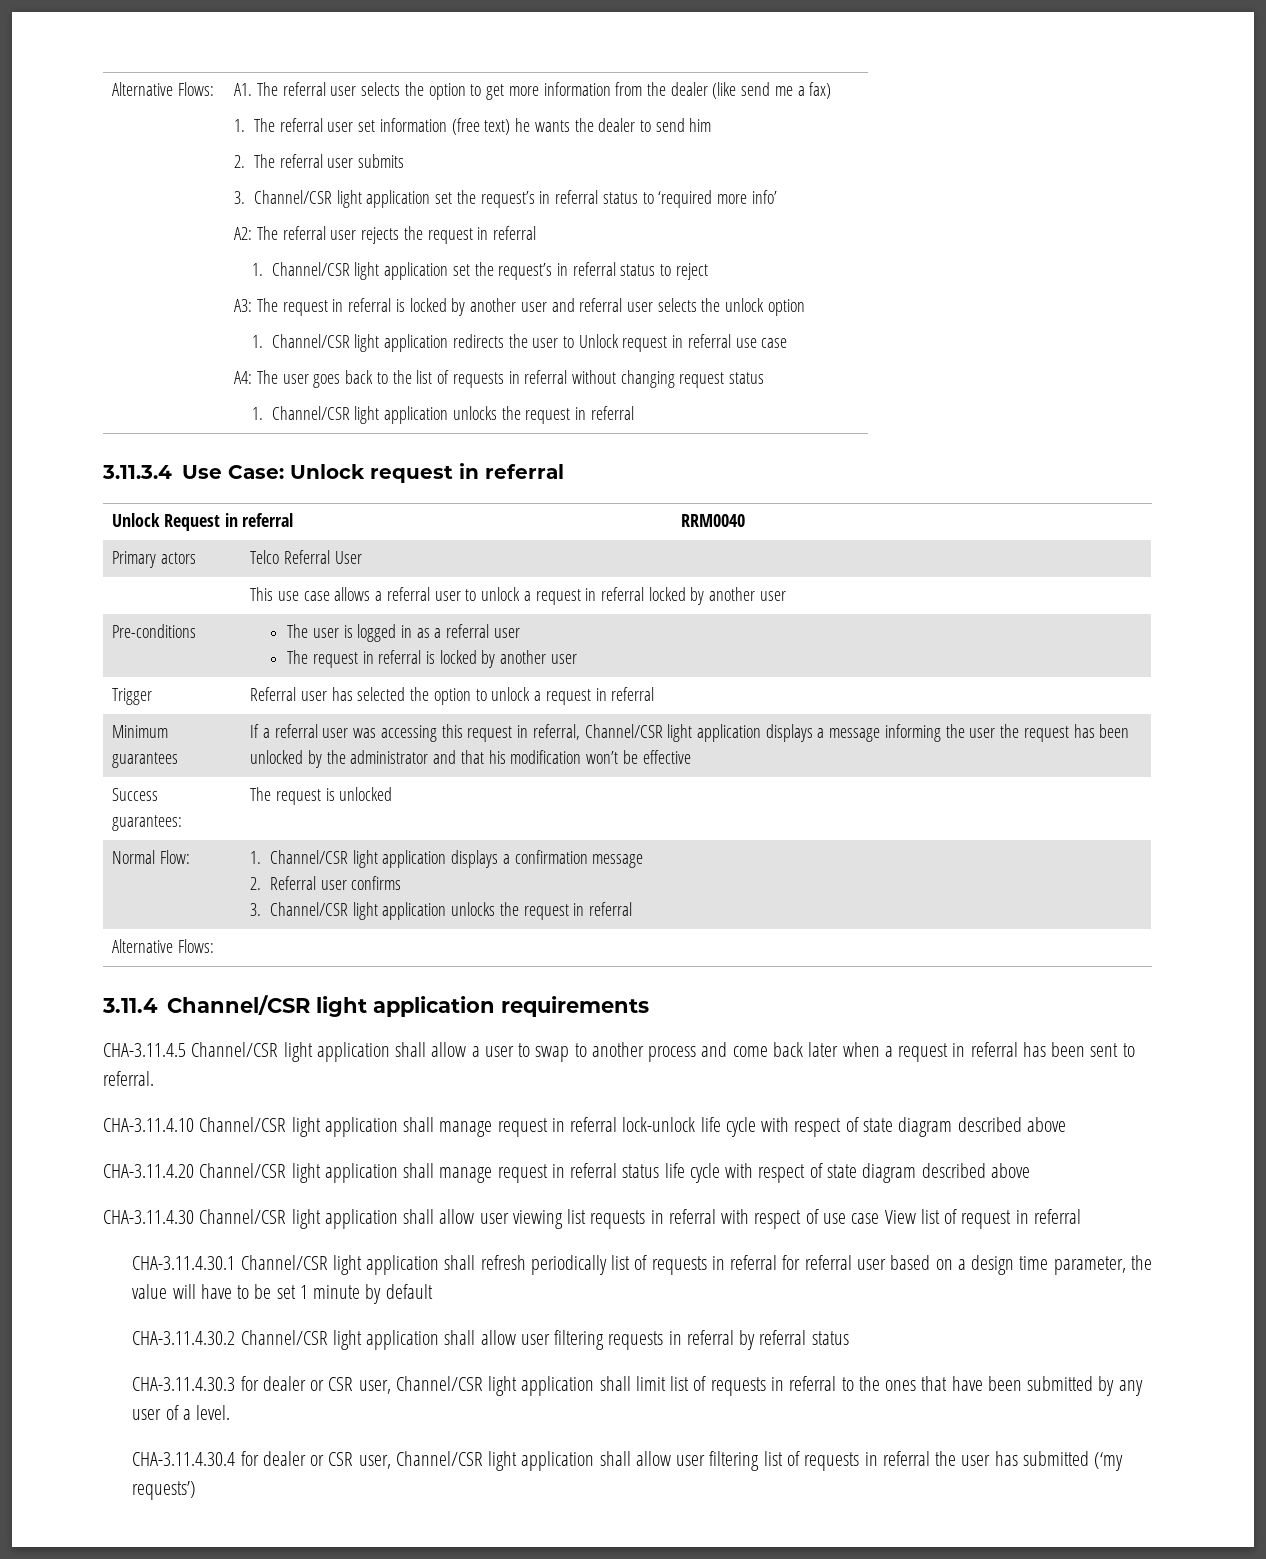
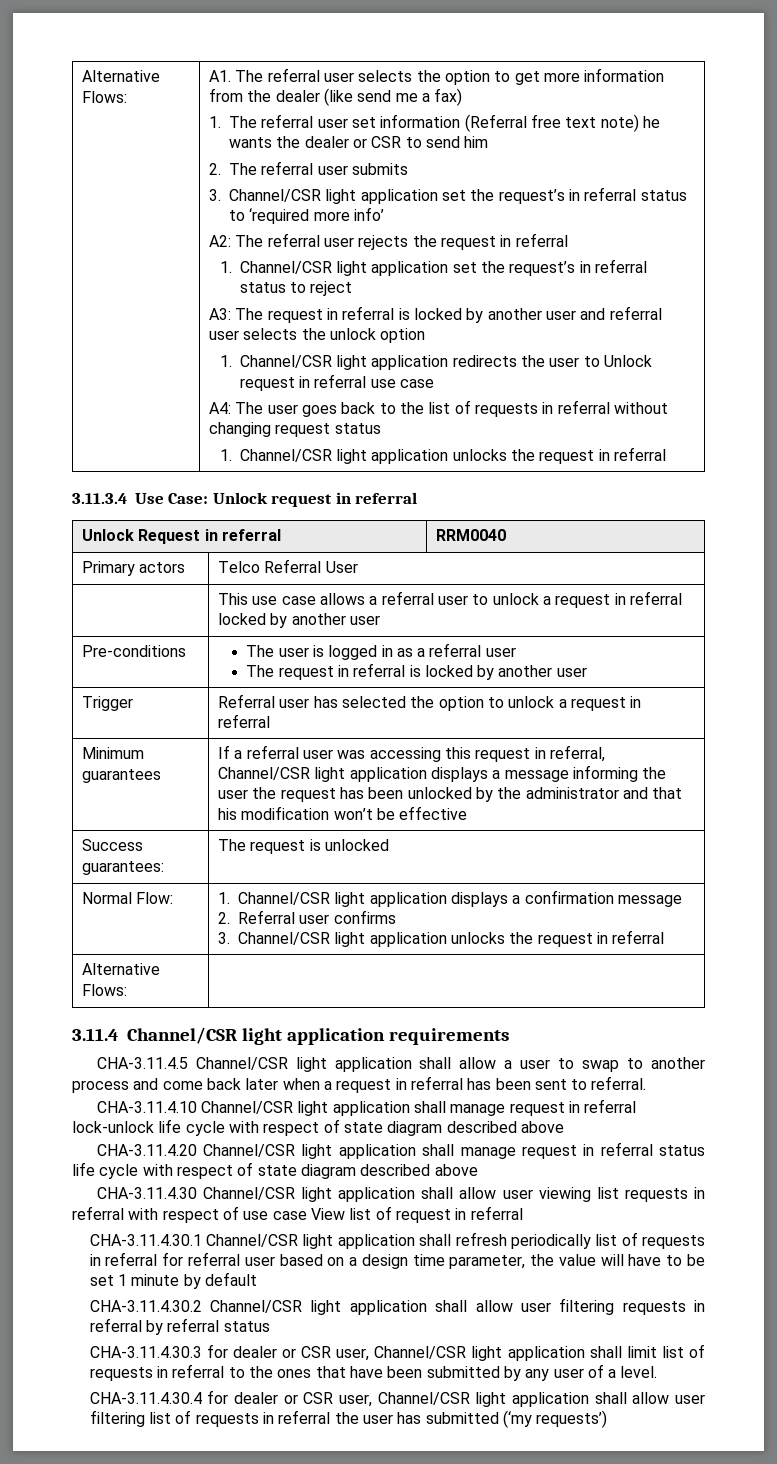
[451,118,511,135] (free text) -> [464,114,639,132] (Referral free text note)
(636, 125) none -> [353,136,402,148] or CSR

